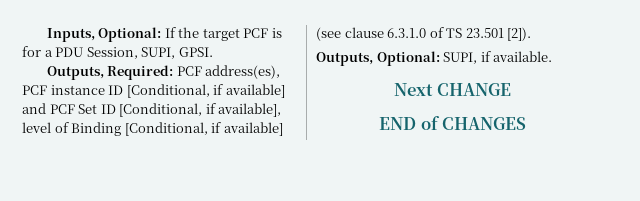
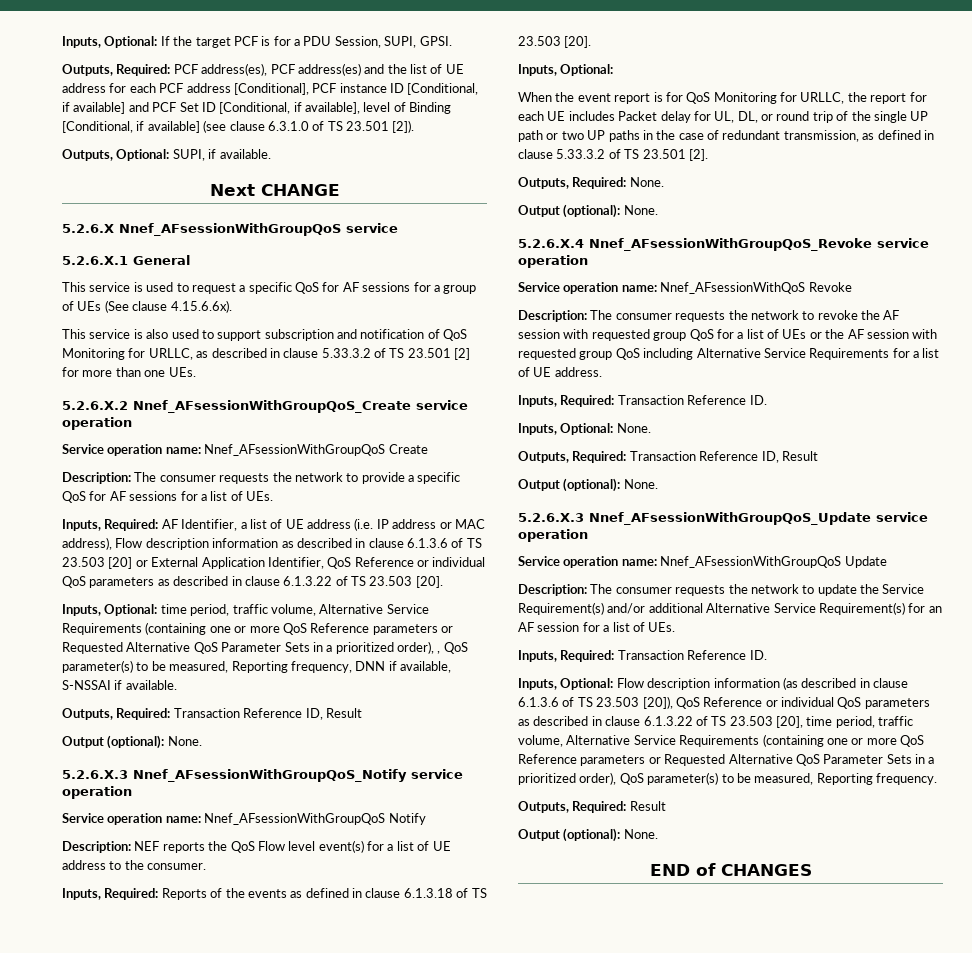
(47, 90) none -> [297,63,464,76] [62,83,337,95] address(es) and the list of UE address for each PCF address [Conditional], PCF
(511, 89) none -> [62,223,398,236] [62,255,190,265] [62,282,477,294] [62,300,232,313] [62,329,468,341] [62,348,471,360] [62,367,196,377] [62,400,468,413] [62,417,132,430] [62,444,428,456] [62,472,461,484] [62,491,273,503] [62,518,485,531] [62,537,482,550] [62,557,486,569] [62,576,443,588] [62,604,429,616] [62,622,453,635] [62,641,468,654] [62,660,451,673] [62,680,177,690] [62,708,362,720] [62,735,202,749] [62,769,463,782] [62,786,132,799] [62,813,426,825] [62,840,451,853] [62,860,207,870] [62,888,487,900] [518,36,592,48] [518,64,614,76] [518,92,927,104] [518,111,929,123] [518,130,934,142] [518,149,708,161] [518,177,664,189] [518,204,658,218] [518,238,929,251] [518,255,588,268] [518,282,852,294] [518,310,900,322] [518,329,938,341] [518,348,940,360] [518,367,602,377] [518,395,767,407] [518,423,651,435] [518,451,818,463] [518,478,658,492] [518,512,928,525] [518,529,588,542] [518,556,887,568] [518,584,925,596] [518,602,942,615] [518,622,676,632] [518,650,767,662] [518,677,908,690] [518,696,930,709] [518,716,914,728] [518,734,924,747] [518,754,935,766] [518,772,937,785] [518,801,666,813] [518,828,658,842] // 5.2.6.X Nnef_AFsessionWithGroupQoS service // 5.2.6.X.1 General // This service is used to request a specific QoS for AF sessions for a group of UEs (See clause 4.15.6.6x). // This service is also used to support subscription and notification of QoS Monitoring for URLLC, as described in clause 5.33.3.2 of TS 23.501 [2] for more than one UEs. // 5.2.6.X.2 Nnef_AFsessionWithGroupQoS_Create service operation // Service operation name: Nnef_AFsessionWithGroupQoS Create // Description: The consumer requests the network to provide a specific QoS for AF sessions for a list of UEs. // Inputs, Required: AF Identifier, a list of UE address (i.e. IP address or MAC address), Flow description information as described in clause 6.1.3.6 of TS 23.503 [20] or External Application Identifier, QoS Reference or individual QoS parameters as described in clause 6.1.3.22 of TS 23.503 [20]. // Inputs, Optional: time period, traffic volume, Alternative Service Requirements (containing one or more QoS Reference parameters or Requested Alternative QoS Parameter Sets in a prioritized order), , QoS parameter(s) to be measured, Reporting frequency, DNN if available, S-NSSAI if available. // Outputs, Required: Transaction Reference ID, Result // Output (optional): None. // 5.2.6.X.3 Nnef_AFsessionWithGroupQoS_Notify service operation // Service operation name: Nnef_AFsessionWithGroupQoS Notify // Description: NEF reports the QoS Flow level event(s) for a list of UE address to the consumer. // Inputs, Required: Reports of the events as defined in clause 6.1.3.18 of TS 23.503 [20]. // Inputs, Optional: // When the event report is for QoS Monitoring for URLLC, the report for each UE includes Packet delay for UL, DL, or round trip of the single UP path or two UP paths in the case of redundant transmission, as defined in clause 5.33.3.2 of TS 23.501 [2]. // Outputs, Required: None. // Output (optional): None. // 5.2.6.X.4 Nnef_AFsessionWithGroupQoS_Revoke service operation // Service operation name: Nnef_AFsessionWithQoS Revoke // Description: The consumer requests the network to revoke the AF session with requested group QoS for a list of UEs or the AF session with requested group QoS including Alternative Service Requirements for a list of UE address. // Inputs, Required: Transaction Reference ID. // Inputs, Optional: None. // Outputs, Required: Transaction Reference ID, Result // Output (optional): None. // 5.2.6.X.3 Nnef_AFsessionWithGroupQoS_Update service operation // Service operation name: Nnef_AFsessionWithGroupQoS Update // Description: The consumer requests the network to update the Service Requirement(s) and/or additional Alternative Service Requirement(s) for an AF session for a list of UEs. // Inputs, Required: Transaction Reference ID. // Inputs, Optional: Flow description information (as described in clause 6.1.3.6 of TS 23.503 [20]), QoS Reference or individual QoS parameters as described in clause 6.1.3.22 of TS 23.503 [20], time period, traffic volume, Alternative Service Requirements (containing one or more QoS Reference parameters or Requested Alternative QoS Parameter Sets in a prioritized order), QoS parameter(s) to be measured, Reporting frequency. // Outputs, Required: Result // Output (optional): None.

